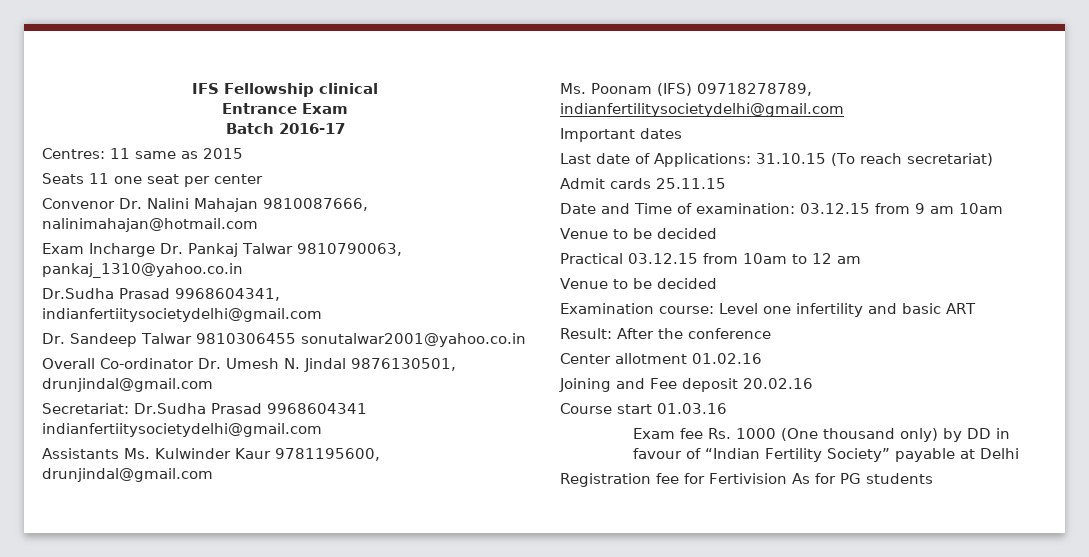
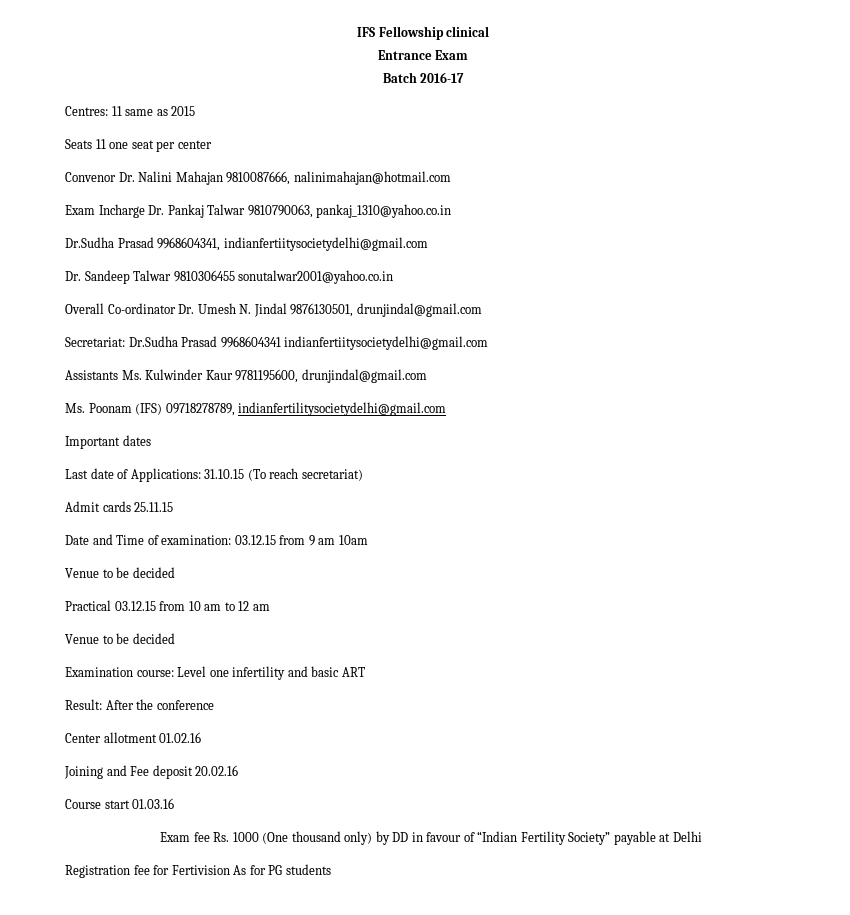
[743,253,787,264] 10am -> [188,601,222,611] 10 am

